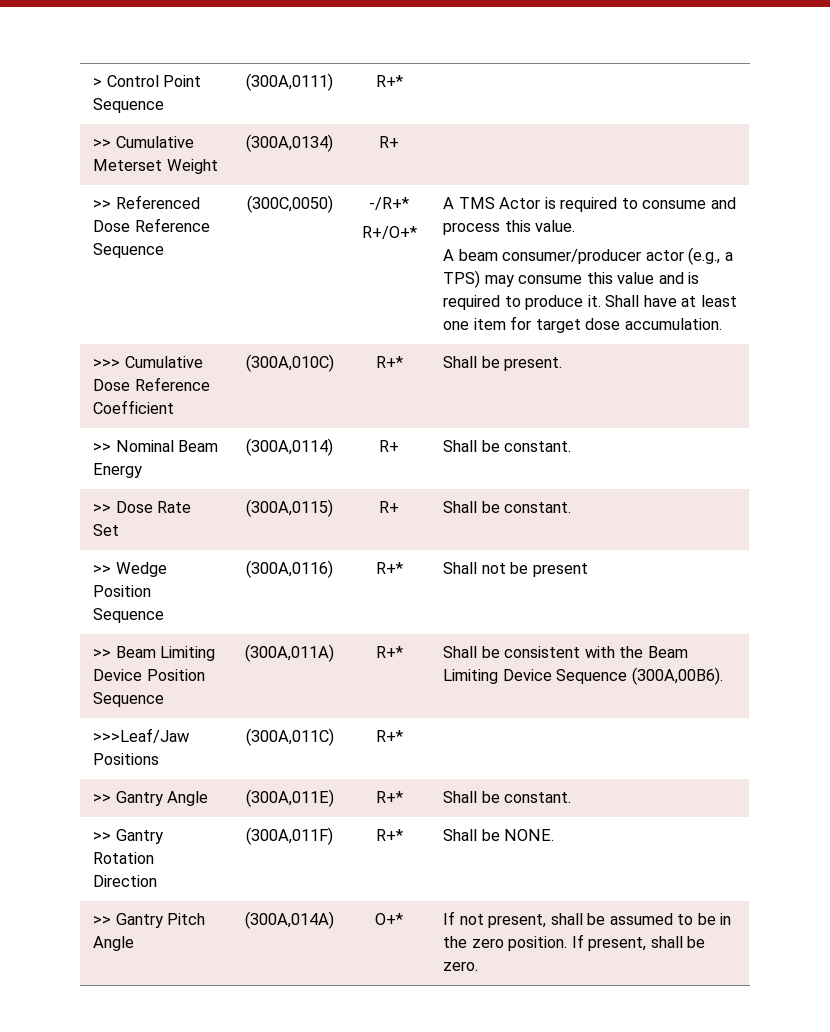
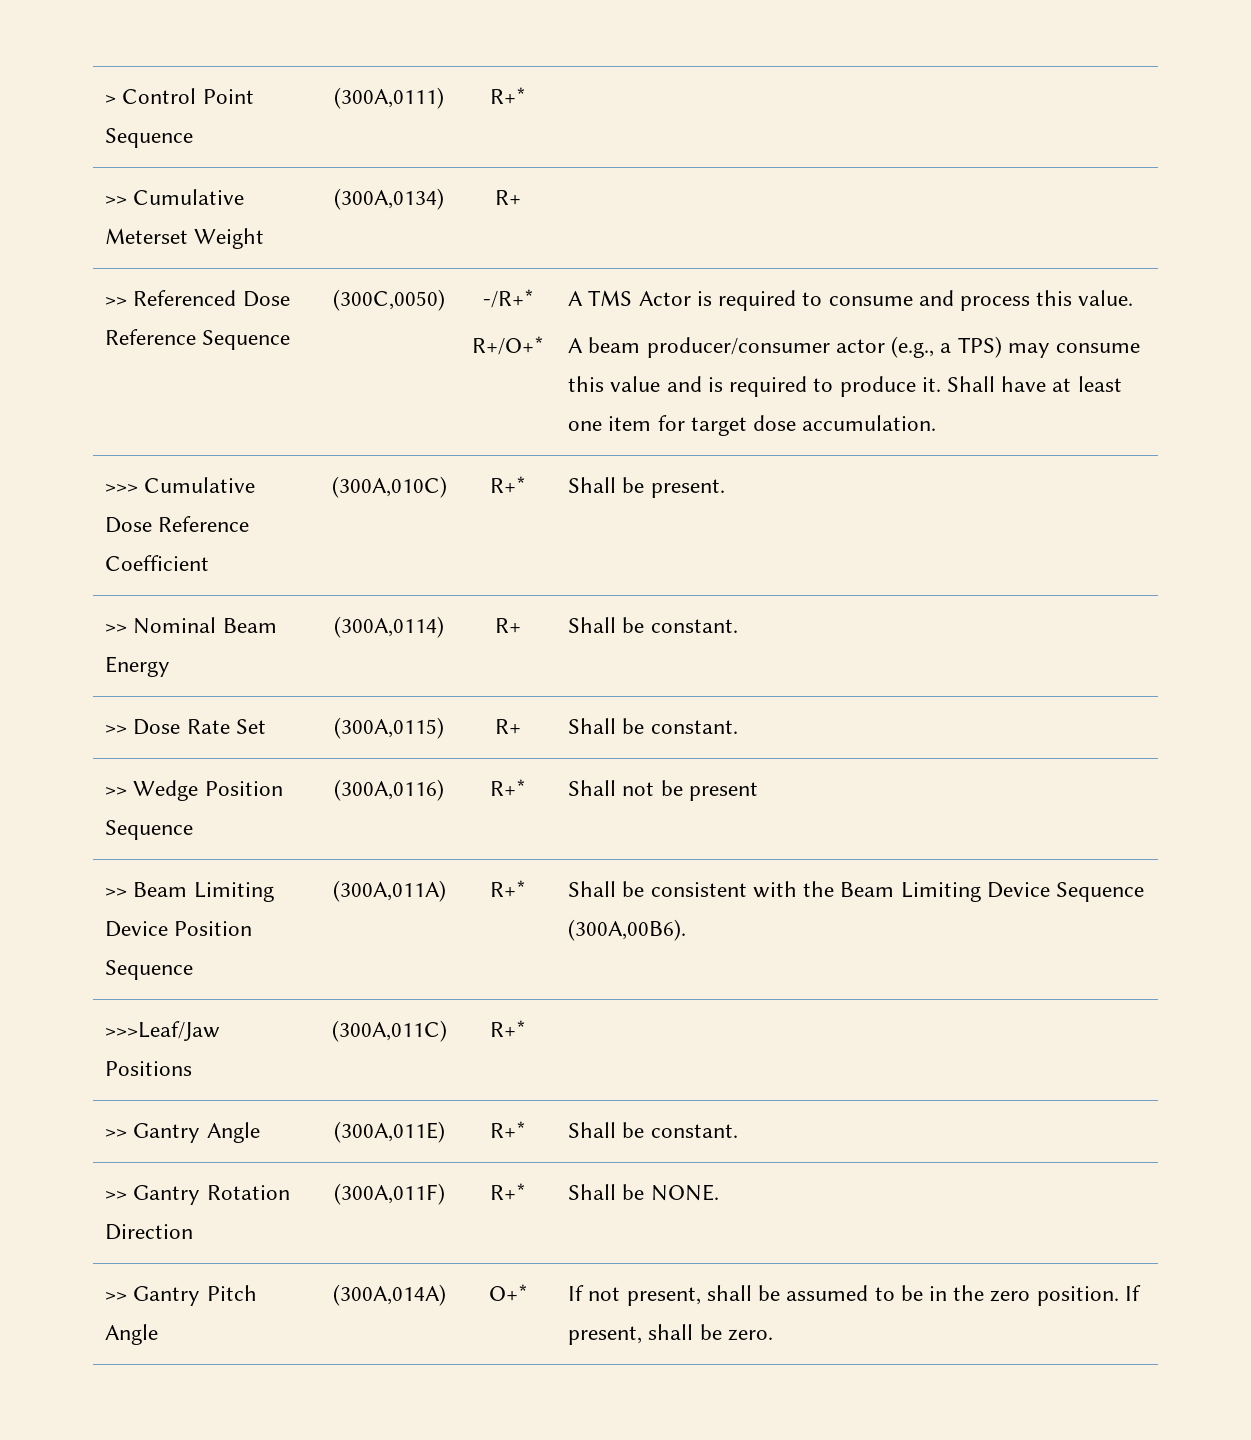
[502,249,642,264] consumer/producer -> [646,337,830,358] producer/consumer

